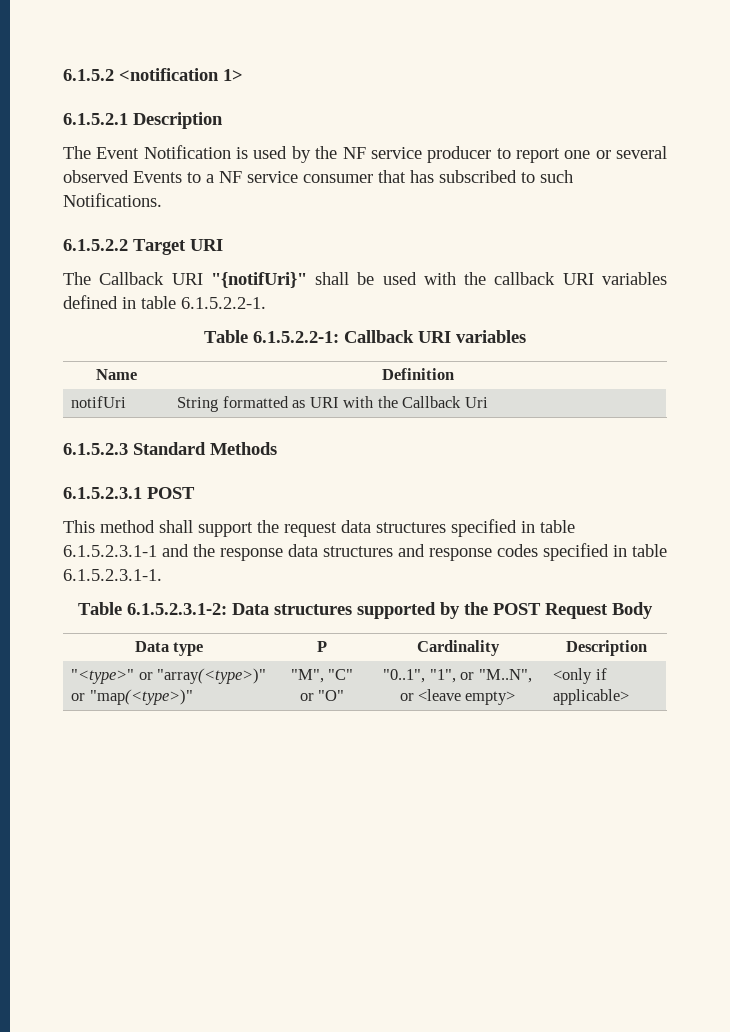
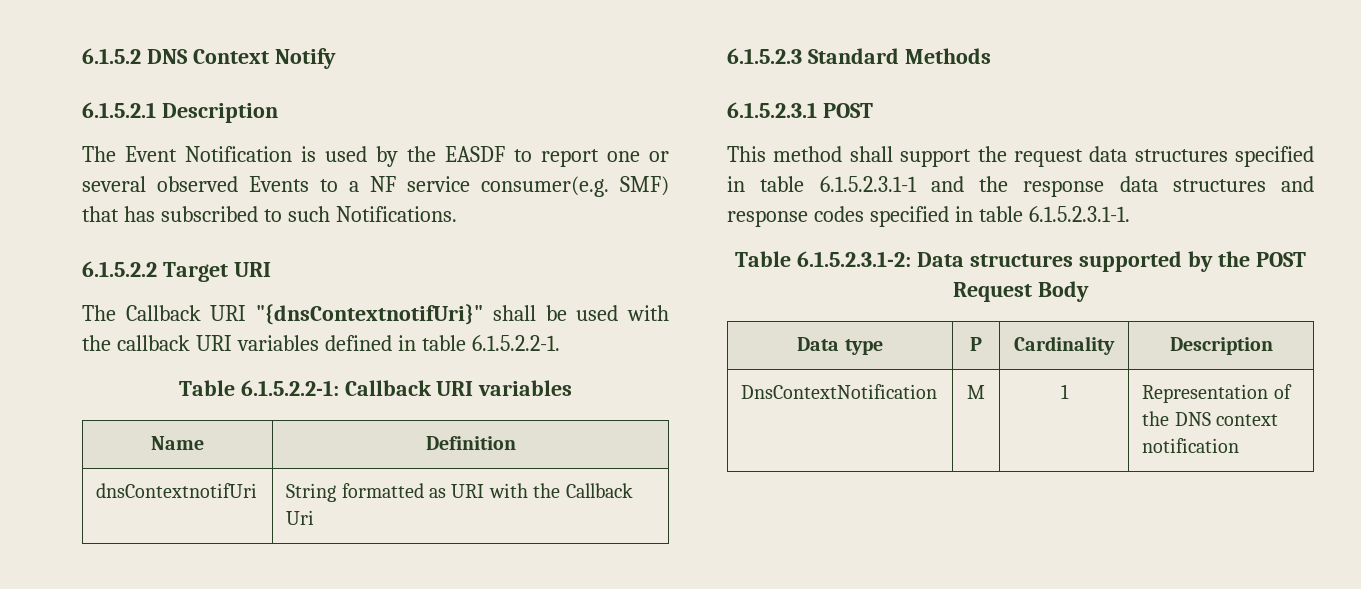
[119,68,243,81] <notification 1> -> [146,48,336,69] DNS Context Notify
[342,146,492,163] NF service producer -> [445,146,505,162] EASDF
[303,174,373,183] consumer -> [481,176,669,197] consumer(e.g. SMF)
[210,272,307,288] "{notifUri}" -> [256,304,484,325] "{dnsContextnotifUri}"
[71,396,127,408] notifUri -> [96,483,258,498] dnsContextnotifUri
[71,668,267,684] [71,689,193,705] [290,669,354,683] [299,690,345,701] [383,669,532,683] [399,689,516,705] [553,668,607,684] [553,689,630,705] "<type>" or "array(<type>)" or "map(<type>)" | "M", "C" or "O" | "0..1", "1", or "M..N", or <leave empty> | <only if applicable> -> [741,384,938,399] [967,385,985,399] [1060,384,1069,399] [1142,384,1292,403] [1142,411,1278,426] [1142,438,1240,453] DnsContextNotification | M | 1 | Representation of the DNS context notification

